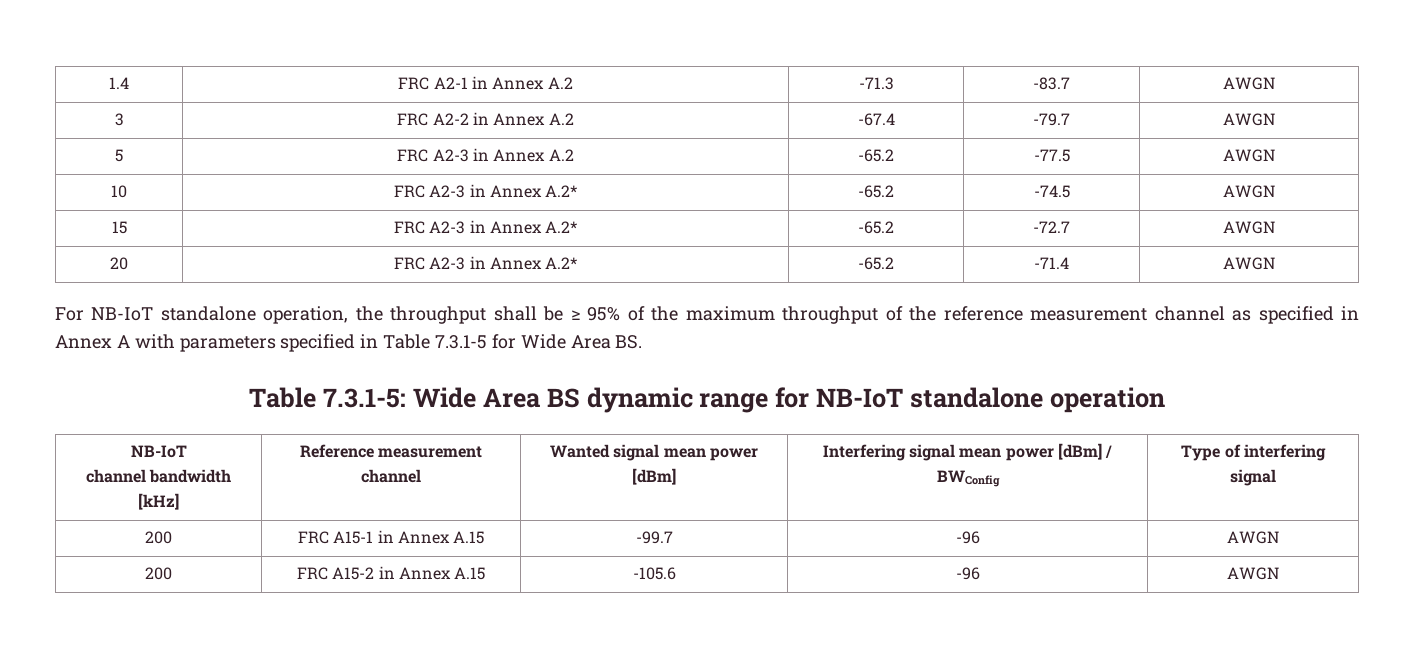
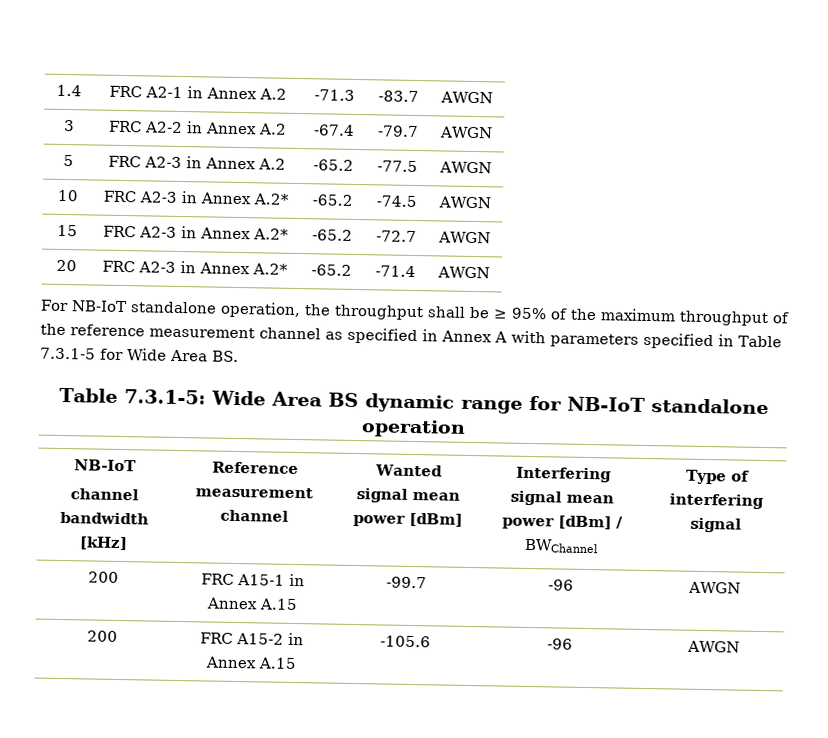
[936,470,1000,487] BWConfig -> [524,538,599,554] BWChannel

